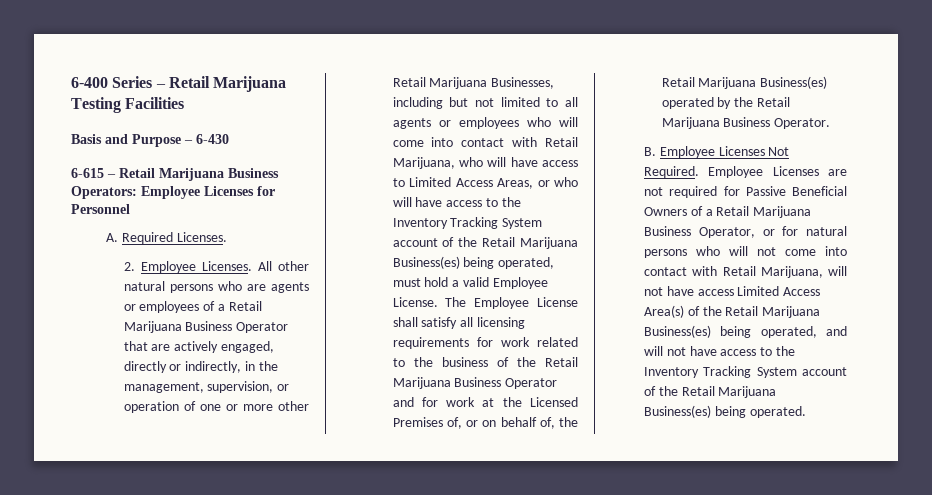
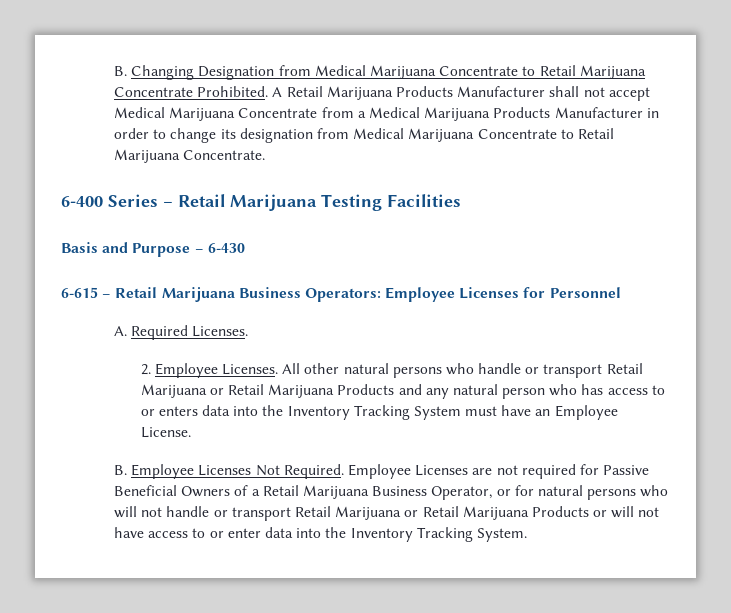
(71, 82) none -> [114,65,646,80] [114,86,650,101] [114,107,659,121] [114,128,614,143] [114,149,266,163] B. Changing Designation from Medical Marijuana Concentrate to Retail Marijuana Concentrate Prohibited. A Retail Marijuana Products Manufacturer shall not accept Medical Marijuana Concentrate from a Medical Marijuana Products Manufacturer in order to change its designation from Medical Marijuana Concentrate to Retail Marijuana Concentrate. //
[246,282,309,293] [123,301,262,313] [123,321,289,333] [123,341,274,353] [123,361,278,373] [123,381,290,393] [123,401,309,413] [392,77,555,89] [392,97,578,109] [392,117,578,129] [392,137,578,147] [392,157,578,169] [392,177,578,189] [392,197,521,207] [392,217,543,229] [392,237,578,249] [392,256,555,269] [392,277,548,289] [392,297,578,309] [392,317,525,329] [392,337,578,349] [392,357,578,367] [392,377,558,389] [392,397,578,407] [392,417,578,429] [661,76,828,89] [661,97,790,109] [661,117,831,129] are agents or employees of a Retail Marijuana Business Operator that are actively engaged, directly or indirectly, in the management, supervision, or operation of one or more other Retail Marijuana Businesses, including but not limited to all agents or employees who will come into contact with Retail Marijuana, who will have access to Limited Access Areas, or who will have access to the Inventory Tracking System account of the Retail Marijuana Business(es) being operated, must hold a valid Employee License. The Employee License shall satisfy all licensing requirements for work related to the business of the Retail Marijuana Business Operator and for work at the Licensed Premises of, or on behalf of, the Retail Marijuana Business(es) operated by the Retail Marijuana Business Operator. -> [478,363,643,378] [140,384,665,399] [140,405,618,420] [140,427,191,438] handle or transport Retail Marijuana or Retail Marijuana Products and any natural person who has access to or enters data into the Inventory Tracking System must have an Employee License.
[785,246,847,256] [644,266,847,278] [644,286,821,296] [644,305,821,318] [644,325,847,338] come into contact with Retail Marijuana, will not have access Limited Access Area(s) of the Retail Marijuana Business(es) being operated, and -> [166,506,608,521] handle or transport Retail Marijuana or Retail Marijuana Products or
[776,346,796,356] [644,366,847,378] [644,386,777,398] [644,405,806,418] the Inventory Tracking System account of the Retail Marijuana Business(es) being operated. -> [209,527,527,542] or enter data into the Inventory Tracking System.

